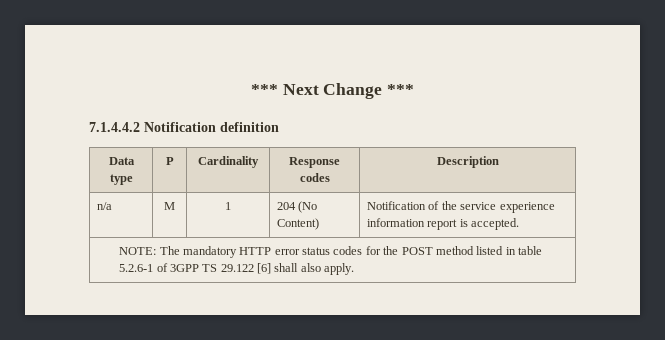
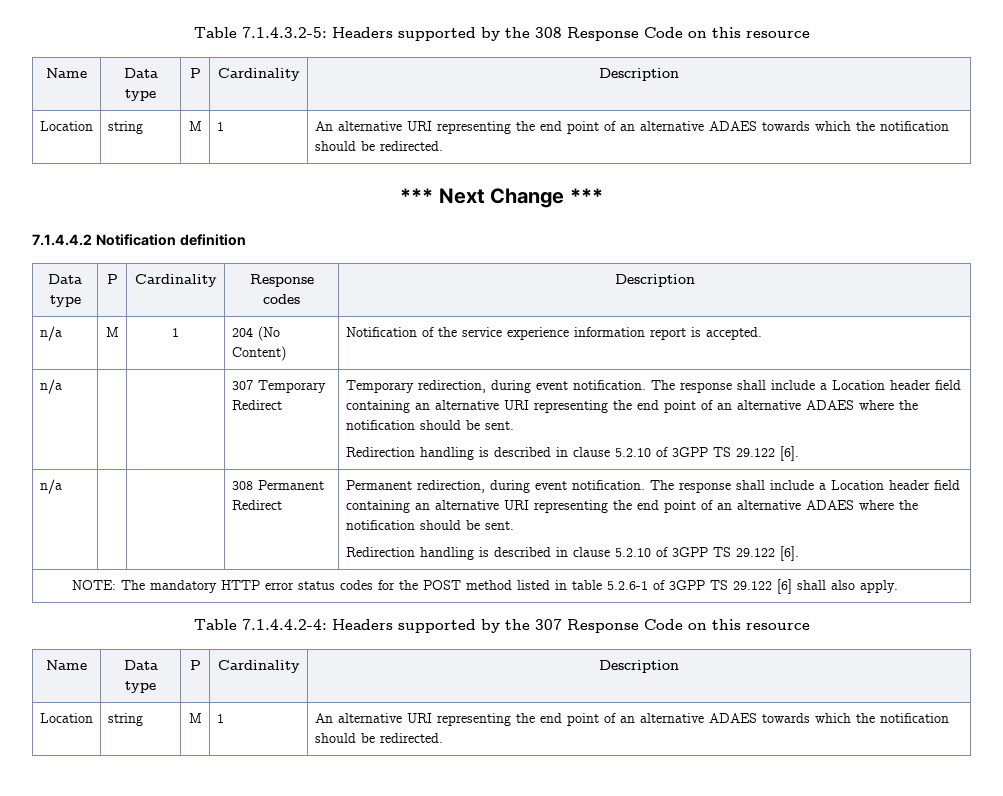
(250, 89) none -> [193,27,810,41] [46,68,87,78] [123,68,158,78] [125,89,156,101] [189,68,201,78] [217,68,300,81] [599,68,679,81] [39,121,93,131] [107,121,143,134] [188,121,202,131] [216,122,224,131] [314,121,949,134] [314,141,443,151] Table 7.1.4.3.2-5: Headers supported by the 308 Response Code on this resource // Name | Data type | P | Cardinality | Description // Location | string | M | 1 | An alternative URI representing the end point of an alternative ADAES towards which the notification should be redirected. //
(520, 224) none -> [39,379,62,394] [231,380,326,393] [231,400,282,410] [345,380,961,393] [345,400,918,413] [345,420,514,430] [345,446,799,461] [39,479,62,494] [231,480,324,490] [231,500,282,510] [345,480,960,493] [345,500,918,513] [345,520,514,530] [345,546,799,561] // n/a | | | 307 Temporary Redirect | Temporary redirection, during event notification. The response shall include a Location header field containing an alternative URI representing the end point of an alternative ADAES where the notification should be sent. // Redirection handling is described in clause 5.2.10 of 3GPP TS 29.122 [6]. // n/a | | | 308 Permanent Redirect | Permanent redirection, during event notification. The response shall include a Location header field containing an alternative URI representing the end point of an alternative ADAES where the notification should be sent. // Redirection handling is described in clause 5.2.10 of 3GPP TS 29.122 [6].
(355, 269) none -> [193,619,810,633] [46,660,87,670] [123,660,158,670] [125,681,156,693] [189,660,201,670] [217,660,300,673] [599,660,679,673] [39,713,93,723] [107,713,143,726] [188,713,202,723] [216,714,224,723] [314,713,949,726] [314,733,443,743] // Table 7.1.4.4.2-4: Headers supported by the 307 Response Code on this resource // Name | Data type | P | Cardinality | Description // Location | string | M | 1 | An alternative URI representing the end point of an alternative ADAES towards which the notification should be redirected.

